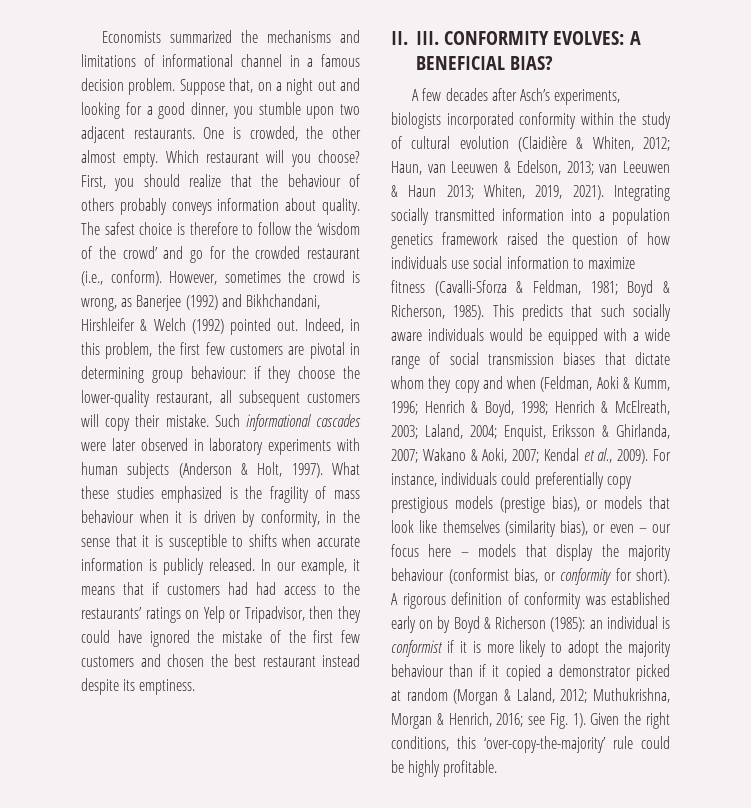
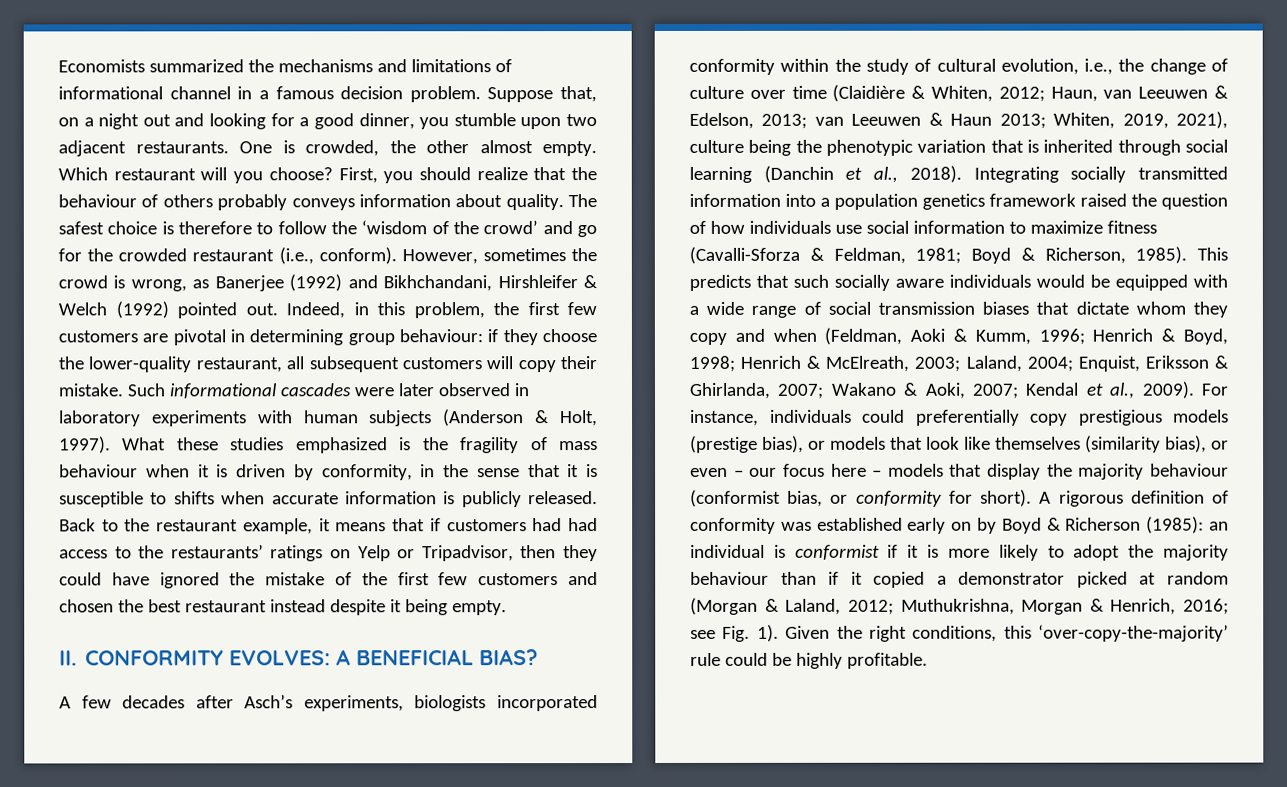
[261,559,296,571] In our -> [59,518,239,532] Back to the restaurant
[123,679,196,695] its emptiness. -> [389,599,507,616] it being empty.
[415,31,439,45] III. -> (77, 658) none
[459,136,509,149] evolution -> [1000,58,1228,75] [689,85,827,99] evolution, i.e., the change of culture over time
[572,185,604,200] 2021). -> [1176,111,1228,129] [689,139,1228,156] [689,165,962,183] 2021), culture being the phenotypic variation that is inherited through social learning (Danchin et al., 2018).

